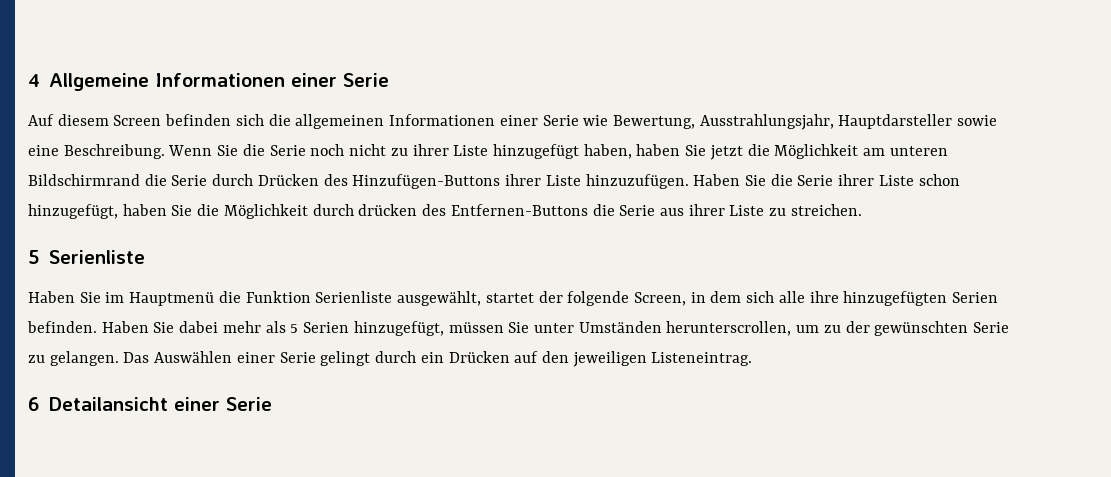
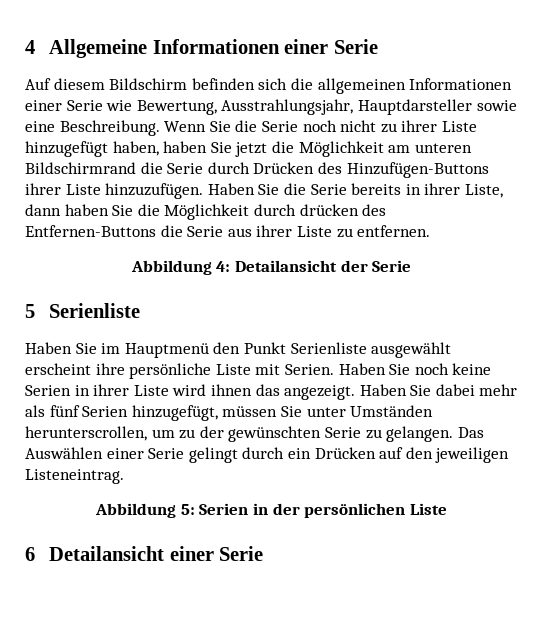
[113,115,162,126] Screen -> [109,78,188,90] Bildschirm
[838,174,960,186] [28,204,118,219] ihrer Liste schon hinzugefügt, -> [351,183,503,198] [25,204,61,216] bereits in ihrer Liste, dann
[790,204,862,216] streichen. -> [357,225,431,237] [130,260,412,275] entfernen. // Abbildung 4: Detailansicht der Serie
[218,291,999,306] [27,321,97,333] die Funktion Serienliste ausgewählt, startet der folgende Screen, in dem sich alle ihre hinzugefügten Serien befinden. -> [213,342,452,358] [25,363,492,379] [25,384,356,400] den Punkt Serienliste ausgewählt erscheint ihre persönliche Liste mit Serien. Haben Sie noch keine Serien in ihrer Liste wird ihnen das angezeigt.
[290,324,299,333] 5 -> [49,405,80,417] fünf
(753, 359) none -> [95,503,447,518] // Abbildung 5: Serien in der persönlichen Liste

